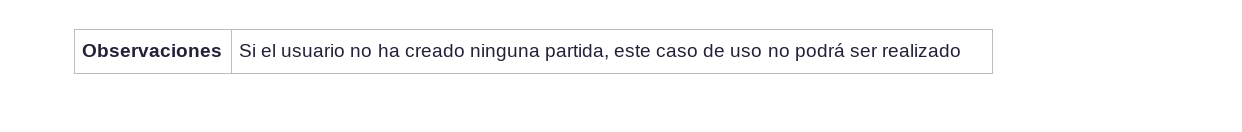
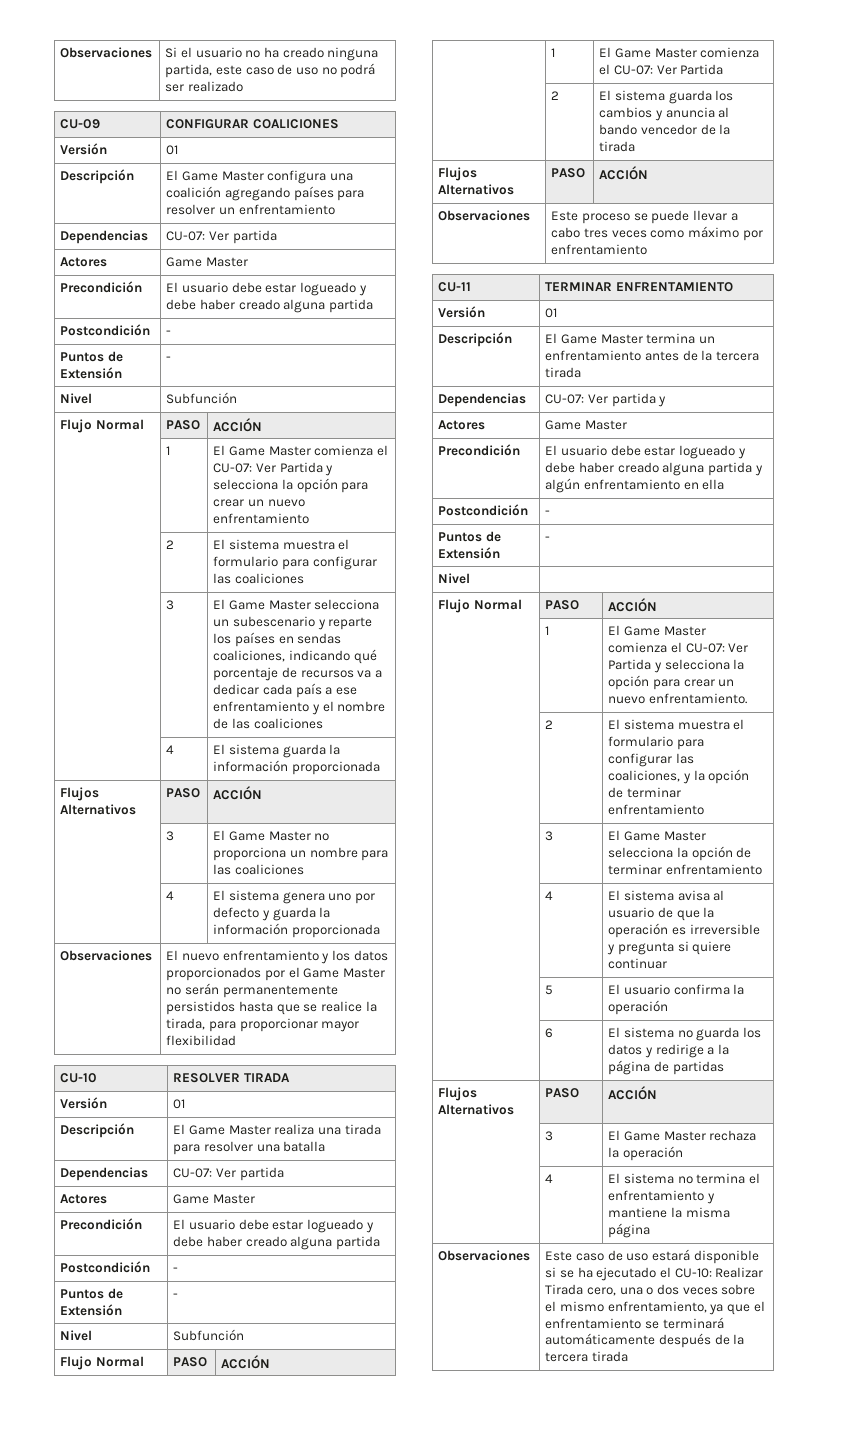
(961, 50) none -> [60,119,101,129] [166,119,340,129] [60,143,108,155] [166,145,179,155] [60,169,135,184] [166,170,353,184] [166,186,365,201] [166,204,335,215] [60,230,149,244] [166,230,277,244] [60,257,108,267] [166,257,249,267] [60,281,143,293] [166,282,367,296] [166,299,373,313] [60,324,151,336] [166,330,172,335] [60,351,124,362] [60,367,123,379] [166,356,172,361] [60,393,93,404] [166,392,238,404] [60,419,145,433] [166,420,201,430] [213,418,263,432] [166,446,171,455] [213,445,388,456] [213,462,334,476] [213,478,369,493] [213,499,305,507] [213,513,310,524] [166,540,175,549] [213,539,350,550] [213,556,377,570] [213,573,305,584] [166,600,175,610] [213,599,380,610] [213,616,373,630] [213,632,342,647] [213,649,377,664] [213,667,382,681] [213,683,357,698] [213,701,386,715] [213,718,323,729] [166,745,175,754] [213,744,341,758] [213,760,381,775] [60,787,100,801] [60,804,137,815] [166,788,201,798] [213,786,263,800] [166,831,175,841] [213,830,330,841] [213,847,389,861] [213,864,305,875] [166,891,175,900] [213,890,375,904] [213,907,331,921] [213,923,381,938] [60,950,153,961] [166,950,388,964] [166,967,385,981] [166,983,338,998] [166,1001,377,1015] [166,1018,360,1032] [166,1035,237,1046] [60,1073,98,1083] [173,1073,291,1083] [60,1097,108,1109] [173,1099,186,1109] [60,1123,135,1138] [173,1124,381,1135] [173,1141,326,1155] [60,1167,149,1181] [173,1167,284,1181] [60,1194,108,1204] [173,1194,256,1204] [60,1218,143,1230] [173,1219,374,1233] [173,1236,380,1250] [60,1261,151,1273] [173,1267,179,1272] [60,1288,124,1299] [60,1304,123,1316] [173,1293,179,1298] [60,1330,93,1341] [173,1329,245,1341] [60,1356,145,1370] [173,1357,208,1367] [221,1355,271,1369] [551,48,556,57] [599,47,760,58] [599,64,724,75] [551,91,560,100] [599,90,734,104] [599,107,730,121] [599,124,731,135] [599,141,636,152] [438,167,478,181] [438,184,515,195] [551,168,586,178] [599,166,649,180] [438,210,531,221] [551,210,738,224] [551,226,763,241] [551,244,648,255] [438,282,472,292] [545,282,734,292] [438,306,486,318] [545,308,558,318] [438,332,513,347] [545,333,715,344] [545,350,759,361] [545,367,582,378] [438,393,527,407] [545,393,667,407] [438,420,486,430] [545,420,628,430] [438,444,521,456] [545,445,746,459] [545,462,763,476] [545,478,725,493] [438,504,529,516] [545,510,551,515] [438,531,502,542] [438,547,501,559] [545,536,551,541] [438,573,471,584] [438,599,523,613] [545,600,580,610] [608,598,658,612] [545,626,550,635] [608,625,706,636] [608,642,749,653] [608,659,745,673] [608,675,735,690] [608,693,748,704] [545,720,554,729] [608,719,745,730] [608,736,705,750] [608,753,695,767] [608,769,750,784] [608,787,682,798] [608,804,705,815] [545,831,554,841] [608,830,706,841] [608,846,752,861] [608,864,763,875] [545,891,554,900] [608,890,725,901] [608,907,715,921] [608,923,760,938] [607,941,732,955] [608,958,668,969] [545,985,554,995] [608,984,745,995] [608,1000,669,1015] [545,1028,554,1038] [608,1027,761,1041] [608,1044,729,1058] [608,1060,724,1075] [438,1087,478,1101] [438,1104,515,1115] [545,1088,580,1098] [608,1086,658,1100] [545,1131,554,1141] [608,1130,757,1141] [608,1146,684,1161] [545,1174,554,1183] [608,1173,760,1184] [608,1190,716,1204] [608,1207,730,1218] [608,1223,651,1238] [438,1250,531,1261] [545,1249,759,1264] [545,1267,764,1281] [545,1284,756,1296] [545,1301,765,1315] [545,1317,724,1329] [545,1333,745,1348] [545,1351,629,1362] // CU-09 | CONFIGURAR COALICIONES // Versión | 01 // Descripción | El Game Master configura una coalición agregando países para resolver un enfrentamiento // Dependencias | CU-07: Ver partida // Actores | Game Master // Precondición | El usuario debe estar logueado y debe haber creado alguna partida // Postcondición | - // Puntos de Extensión | - // Nivel | Subfunción // Flujo Normal | PASO | ACCIÓN // | 1 | El Game Master comienza el CU-07: Ver Partida y selecciona la opción para crear un nuevo enfrentamiento // | 2 | El sistema muestra el formulario para configurar las coaliciones // | 3 | El Game Master selecciona un subescenario y reparte los países en sendas coaliciones, indicando qué porcentaje de recursos va a dedicar cada país a ese enfrentamiento y el nombre de las coaliciones // | 4 | El sistema guarda la información proporcionada // Flujos Alternativos | PASO | ACCIÓN // | 3 | El Game Master no proporciona un nombre para las coaliciones // | 4 | El sistema genera uno por defecto y guarda la información proporcionada // Observaciones | El nuevo enfrentamiento y los datos proporcionados por el Game Master no serán permanentemente persistidos hasta que se realice la tirada, para proporcionar mayor flexibilidad // CU-10 | RESOLVER TIRADA // Versión | 01 // Descripción | El Game Master realiza una tirada para resolver una batalla // Dependencias | CU-07: Ver partida // Actores | Game Master // Precondición | El usuario debe estar logueado y debe haber creado alguna partida // Postcondición | - // Puntos de Extensión | - // Nivel | Subfunción // Flujo Normal | PASO | ACCIÓN // | 1 | El Game Master comienza el CU-07: Ver Partida // | 2 | El sistema guarda los cambios y anuncia al bando vencedor de la tirada // Flujos Alternativos | PASO | ACCIÓN // Observaciones | Este proceso se puede llevar a cabo tres veces como máximo por enfrentamiento // CU-11 | TERMINAR ENFRENTAMIENTO // Versión | 01 // Descripción | El Game Master termina un enfrentamiento antes de la tercera tirada // Dependencias | CU-07: Ver partida y // Actores | Game Master // Precondición | El usuario debe estar logueado y debe haber creado alguna partida y algún enfrentamiento en ella // Postcondición | - // Puntos de Extensión | - // Nivel | // Flujo Normal | PASO | ACCIÓN // | 1 | El Game Master comienza el CU-07: Ver Partida y selecciona la opción para crear un nuevo enfrentamiento. // | 2 | El sistema muestra el formulario para configurar las coaliciones, y la opción de terminar enfrentamiento // | 3 | El Game Master selecciona la opción de terminar enfrentamiento // | 4 | El sistema avisa al usuario de que la operación es irreversible y pregunta si quiere continuar // | 5 | El usuario confirma la operación // | 6 | El sistema no guarda los datos y redirige a la página de partidas // Flujos Alternativos | PASO | ACCIÓN // | 3 | El Game Master rechaza la operación // | 4 | El sistema no termina el enfrentamiento y mantiene la misma página // Observaciones | Este caso de uso estará disponible si se ha ejecutado el CU-10: Realizar Tirada cero, una o dos veces sobre el mismo enfrentamiento, ya que el enfrentamiento se terminará automáticamente después de la tercera tirada

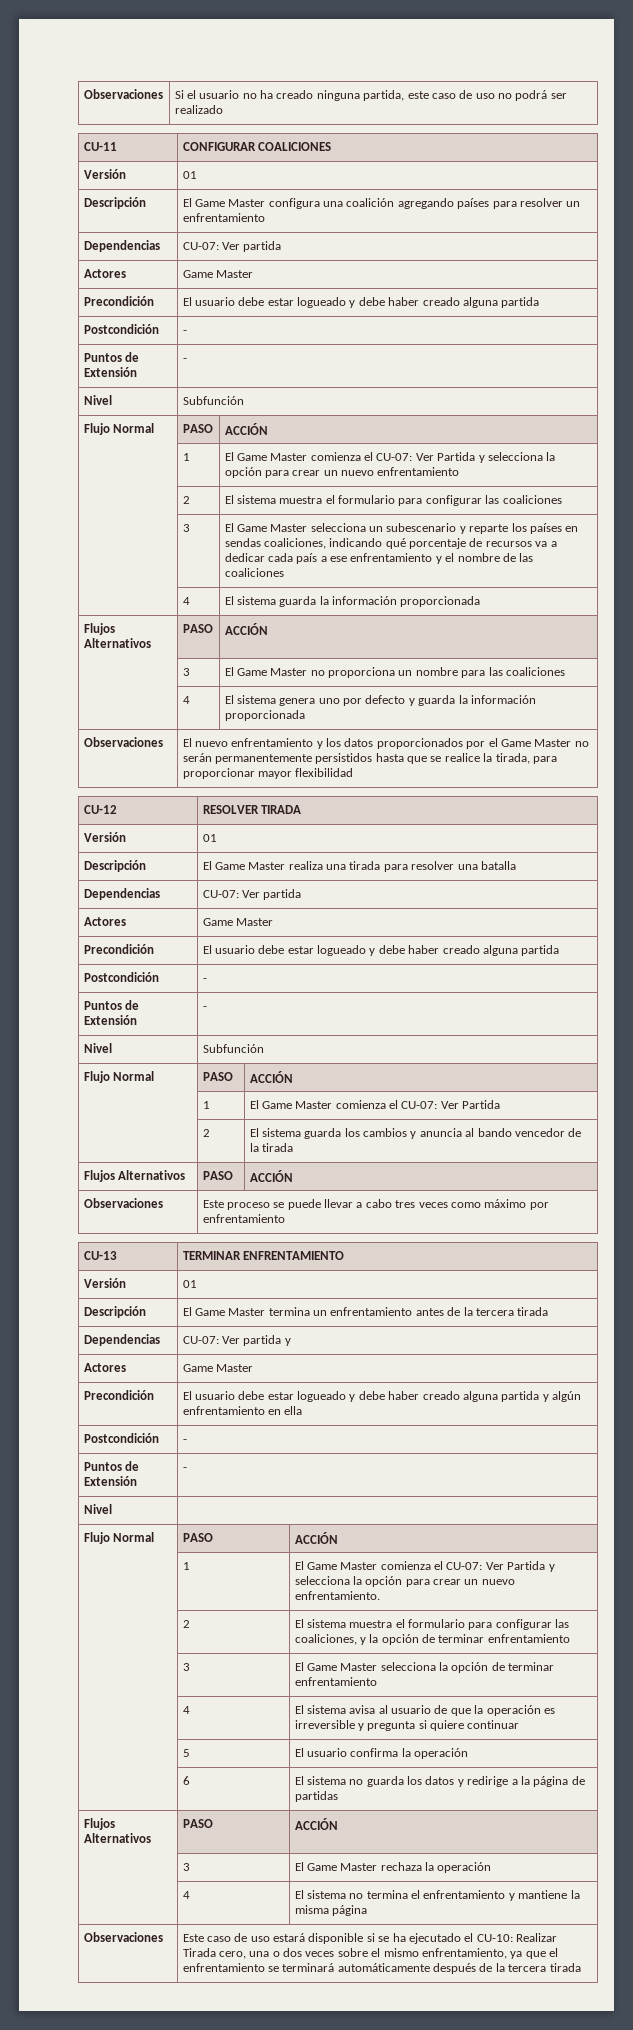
[60,119,101,129] CU-09 -> [83,142,117,151] CU-11
[60,1073,98,1083] CU-10 -> [83,805,117,814] CU-12
[438,282,472,292] CU-11 -> [83,1251,117,1260] CU-13

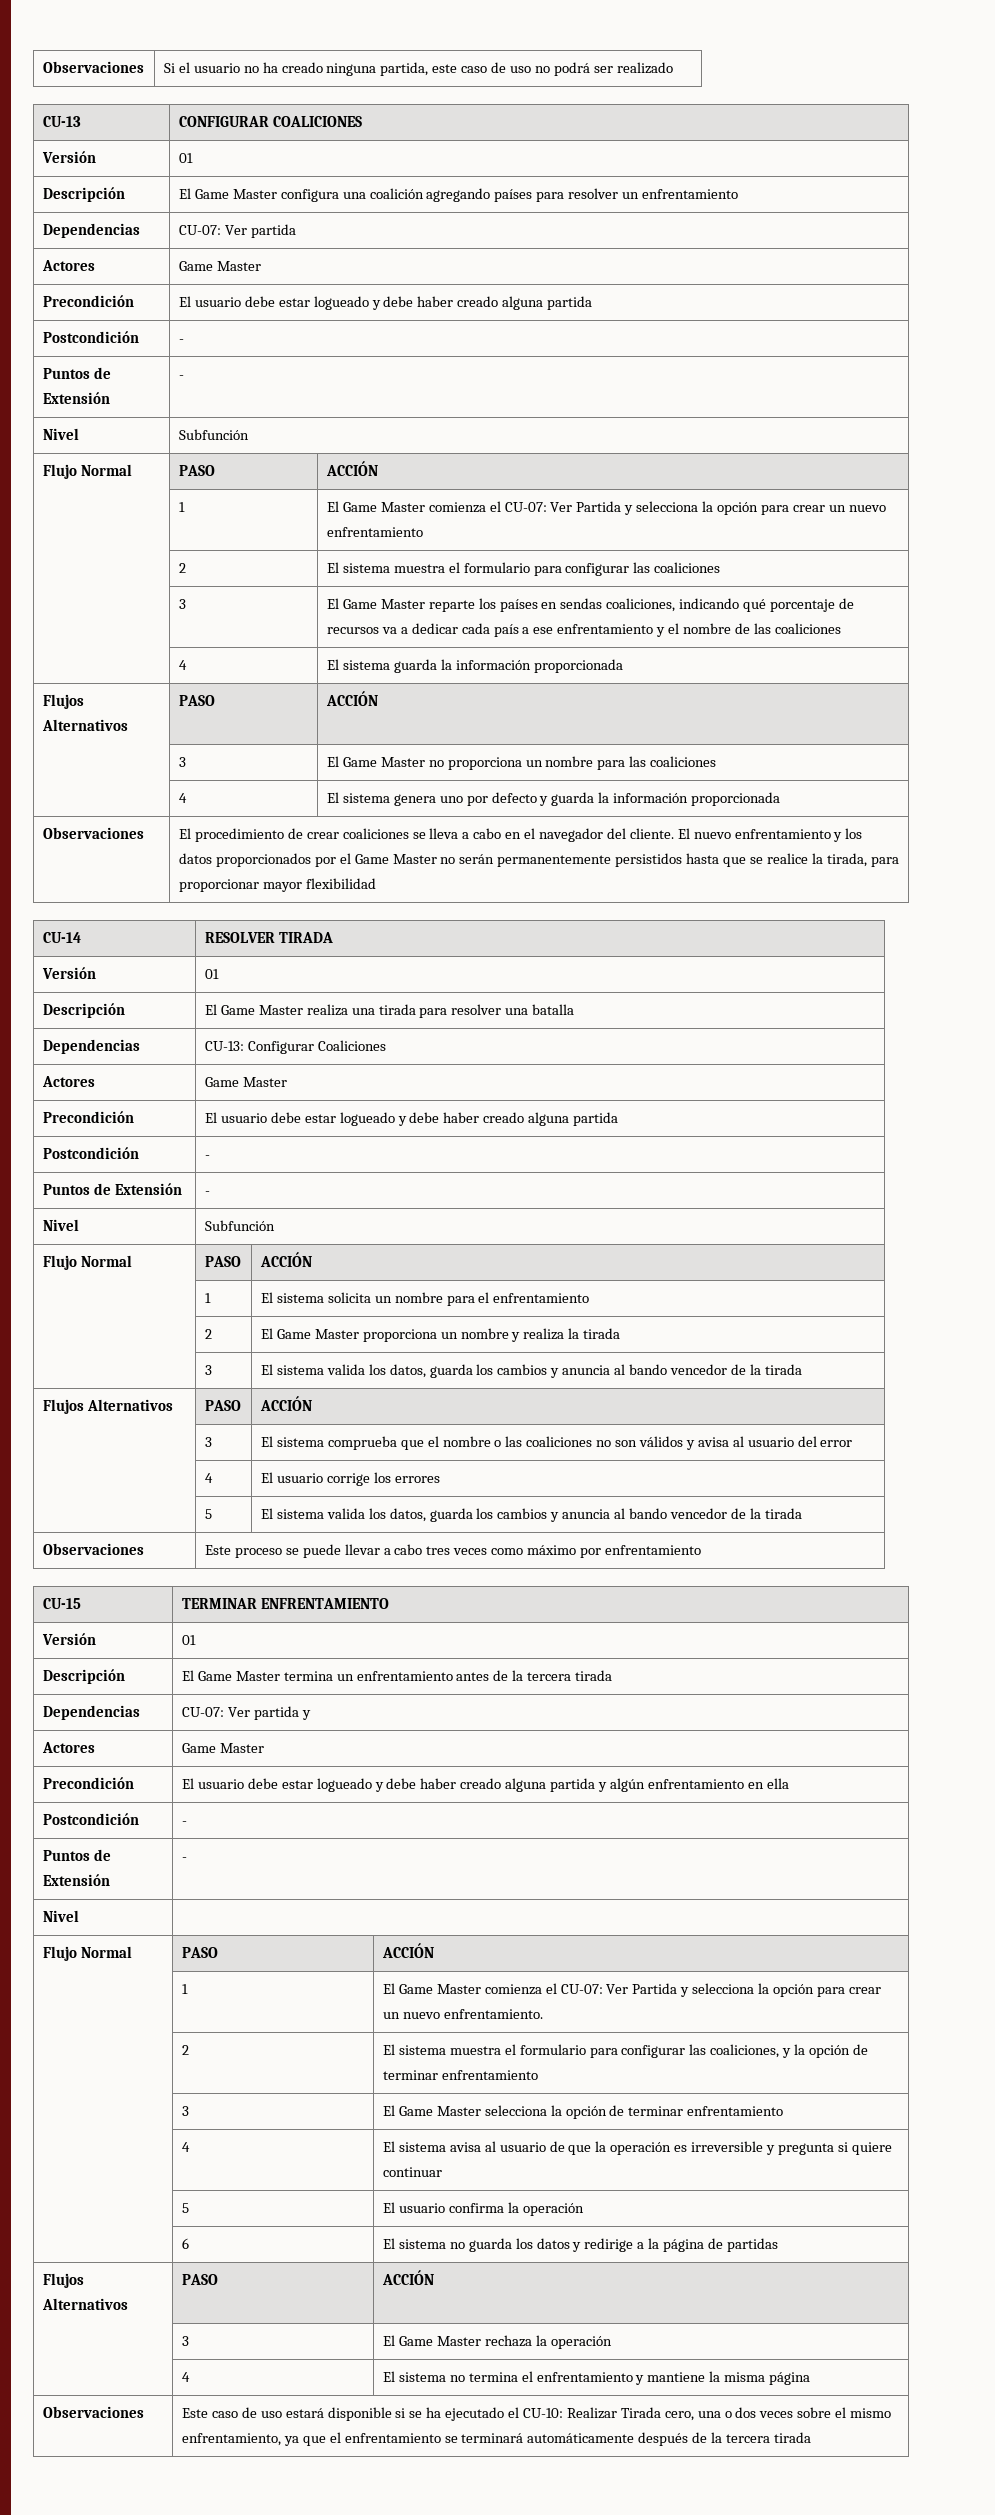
[83,142,117,151] CU-11 -> [42,116,81,127] CU-13
[310,523,466,534] selecciona un subescenario y -> (425, 604) none
(192, 742) none -> [194,828,690,842] procedimiento de crear coaliciones se lleva a cabo en el navegador del cliente. El
[83,805,117,814] CU-12 -> [42,932,81,943] CU-14
[202,889,302,900] CU-07: Ver partida -> [204,1040,386,1054] CU-13: Configurar Coaliciones
[261,1100,501,1109] [202,1129,210,1137] [249,1128,301,1137] Game Master comienza el CU-07: Ver Partida // | 2 | El sistema -> [276,1292,590,1306] [204,1329,212,1339] [260,1328,621,1342] [204,1365,212,1375] [260,1364,426,1378] sistema solicita un nombre para el enfrentamiento // | 2 | El Game Master proporciona un nombre y realiza la tirada // | 3 | El sistema valida los datos,
(293, 1176) none -> [204,1437,212,1447] [260,1436,853,1450] [204,1473,213,1483] [260,1472,440,1486] [204,1509,212,1519] [260,1508,802,1522] // | 3 | El sistema comprueba que el nombre o las coaliciones no son válidos y avisa al usuario del error // | 4 | El usuario corrige los errores // | 5 | El sistema valida los datos, guarda los cambios y anuncia al bando vencedor de la tirada
[83,1251,117,1260] CU-13 -> [42,1598,81,1609] CU-15

